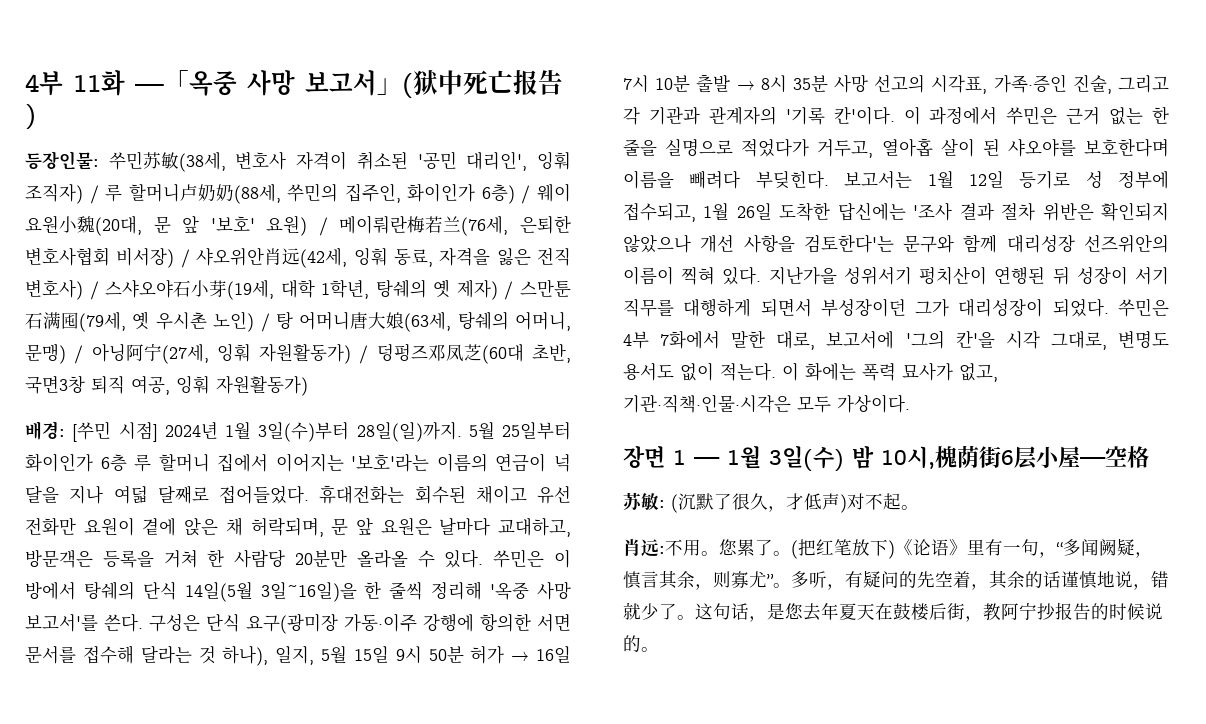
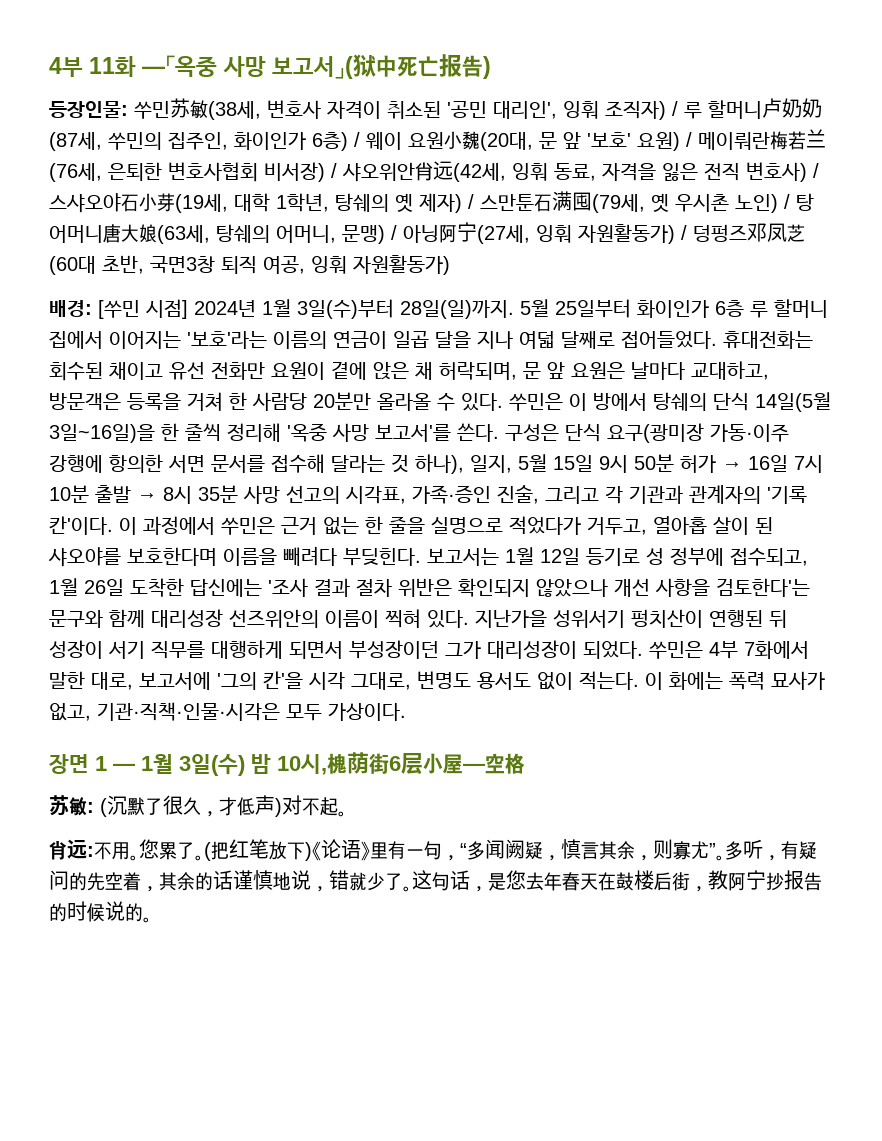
[233,184,281,204] (88세, -> [49,132,102,151] (87세,
[553,454,571,472] 넉 -> [393,331,429,348] 일곱
[839,603,857,620] 夏 -> [562,872,580,891] 春

